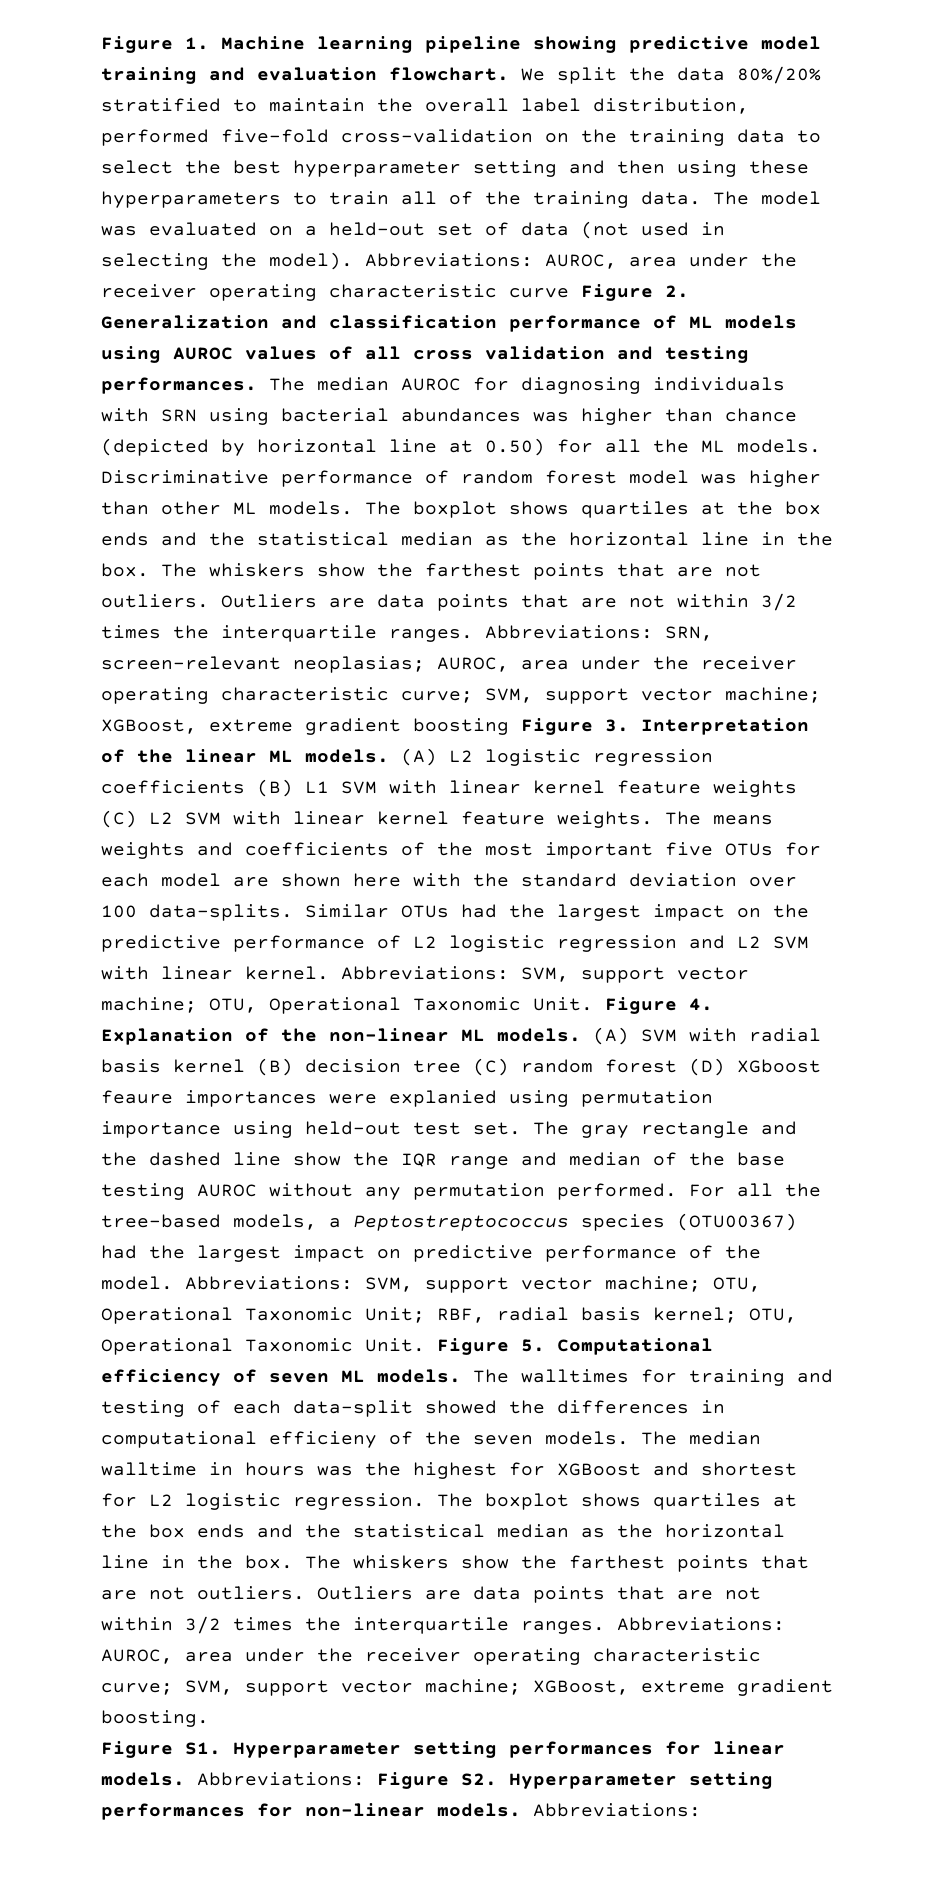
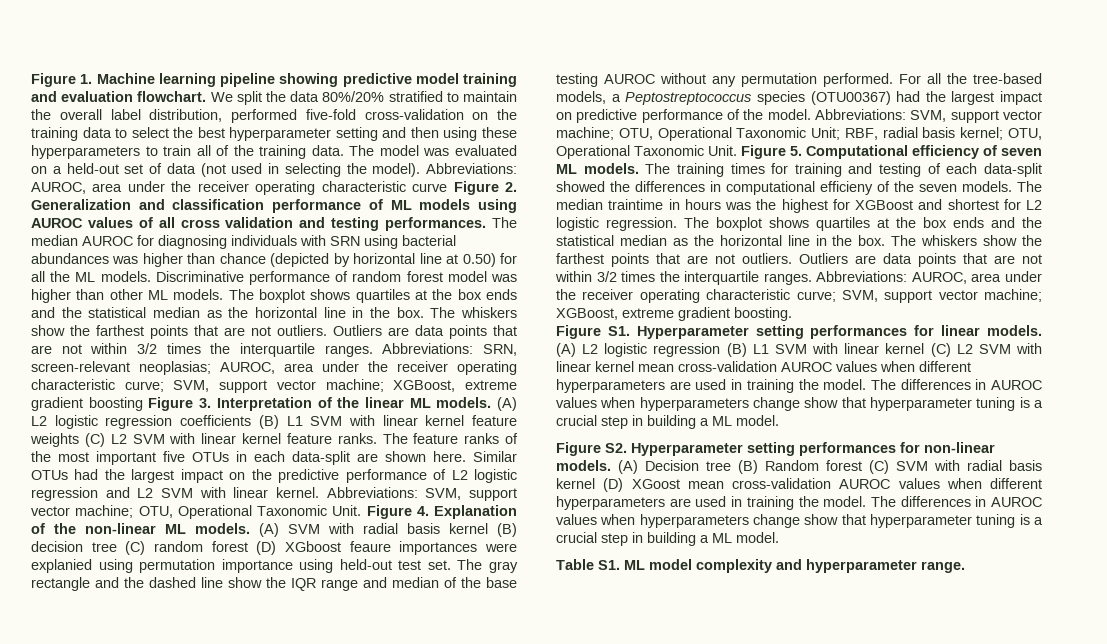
[557,811,773,828] [101,842,389,859] weights. The means weights and coefficients -> [337,433,500,444] ranks. The feature ranks
[785,842,821,856] [101,873,797,887] [101,904,293,921] for each model are shown here with the standard deviation over 100 data-splits. -> [236,451,466,465] in each data-split are shown here.
[521,1369,629,1383] walltimes -> [676,163,765,177] training times
[101,1462,197,1476] walltime -> [608,199,664,210] traintime
[197,1772,365,1786] Abbreviations: -> [556,343,1042,357] [556,361,971,372] [556,379,1042,393] [556,397,1043,411] [556,415,779,429] (A) L2 logistic regression (B) L1 SVM with linear kernel (C) L2 SVM with linear kernel mean cross-validation AUROC values when different hyperparameters are used in training the model. The differences in AUROC values when hyperparameters change show that hyperparameter tuning is a crucial step in building a ML model. //
[533,1803,701,1817] Abbreviations: -> [618,460,1042,474] [556,478,1042,492] [556,496,1042,510] [556,514,1043,528] [556,532,779,546] [556,559,965,573] (A) Decision tree (B) Random forest (C) SVM with radial basis kernel (D) XGoost mean cross-validation AUROC values when different hyperparameters are used in training the model. The differences in AUROC values when hyperparameters change show that hyperparameter tuning is a crucial step in building a ML model. // Table S1. ML model complexity and hyperparameter range.

